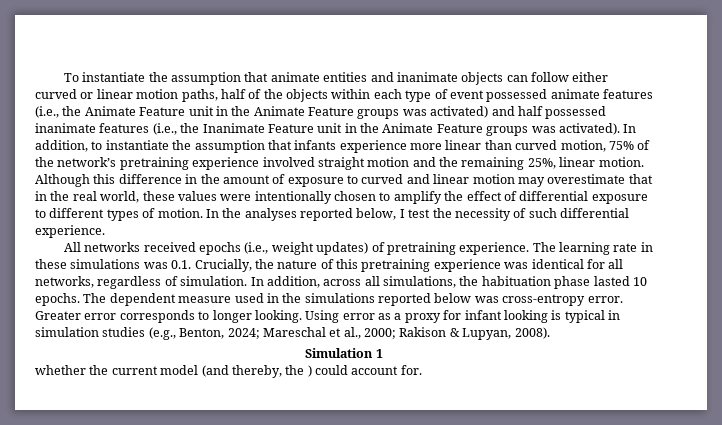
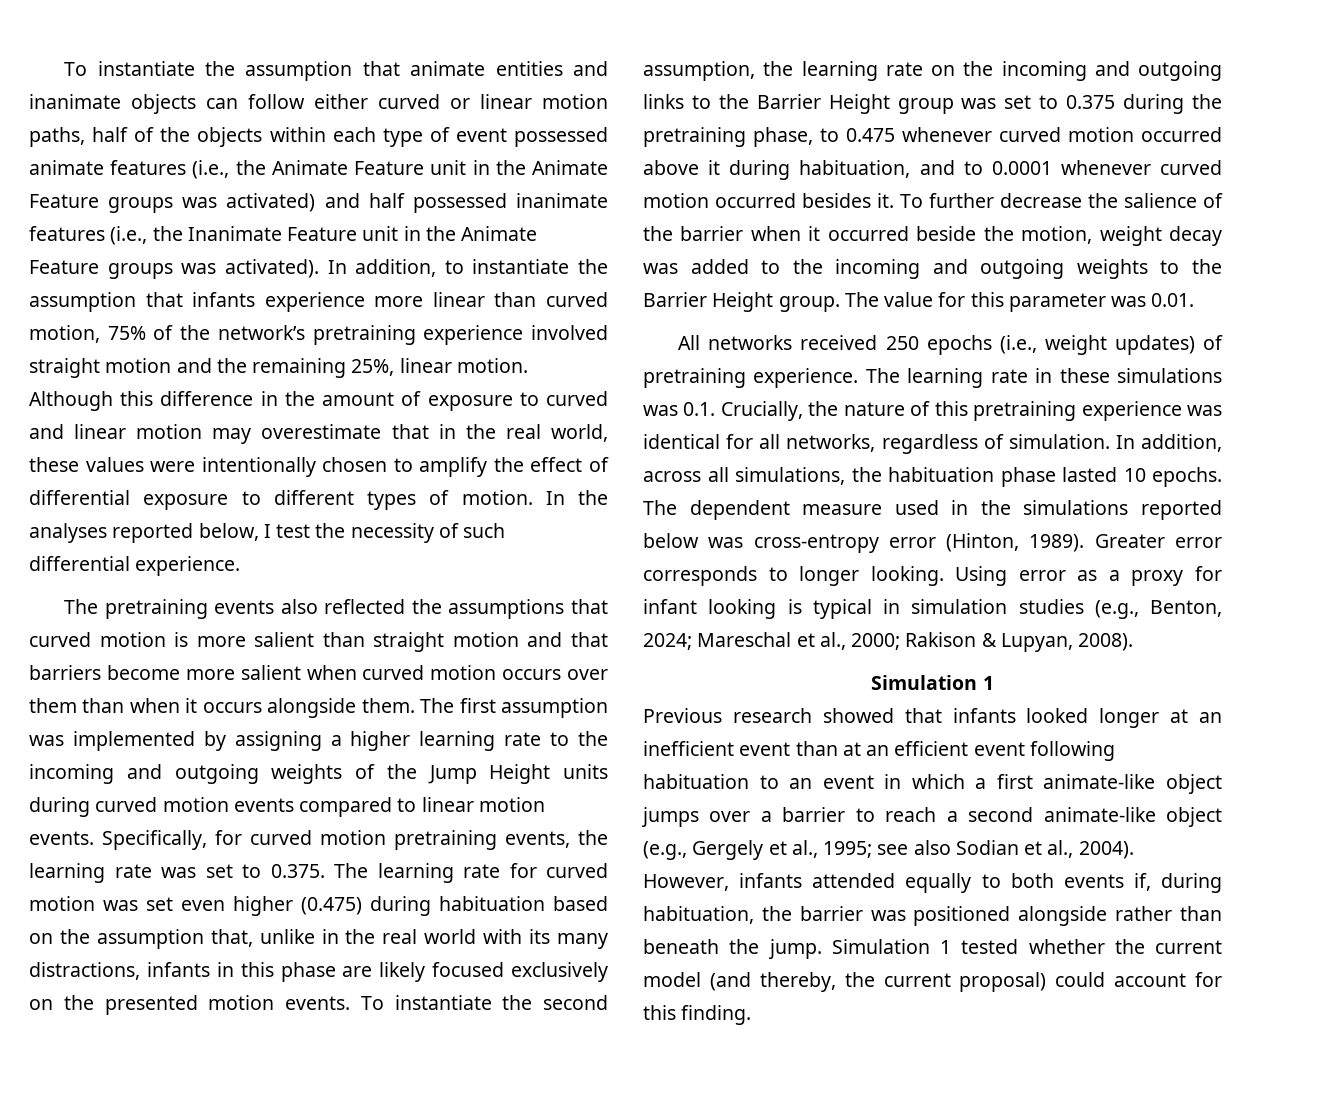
(105, 231) none -> [64,599,608,619] [29,632,608,652] [29,665,608,680] [29,698,609,718] [29,731,609,751] [29,764,608,784] [29,797,545,817] [29,830,608,850] [29,863,608,883] [29,896,608,916] [29,929,609,949] [29,962,608,982] [29,995,608,1015] [643,61,1222,81] [643,94,1222,114] [643,127,1222,147] [643,160,1222,180] [643,193,1223,208] [643,226,1222,246] [643,259,1222,279] [643,292,1195,312] // The pretraining events also reflected the assumptions that curved motion is more salient than straight motion and that barriers become more salient when curved motion occurs over them than when it occurs alongside them. The first assumption was implemented by assigning a higher learning rate to the incoming and outgoing weights of the Jump Height units during curved motion events compared to linear motion events. Specifically, for curved motion pretraining events, the learning rate was set to 0.375. The learning rate for curved motion was set even higher (0.475) during habituation based on the assumption that, unlike in the real world with its many distractions, infants in this phase are likely focused exclusively on the presented motion events. To instantiate the second assumption, the learning rate on the incoming and outgoing links to the Barrier Height group was set to 0.375 during the pretraining phase, to 0.475 whenever curved motion occurred above it during habituation, and to 0.0001 whenever curved motion occurred besides it. To further decrease the salience of the barrier when it occurred beside the motion, weight decay was added to the incoming and outgoing weights to the Barrier Height group. The value for this parameter was 0.01.
(196, 247) none -> [885,336,919,350] 250
[587,296,623,303] error. -> [888,533,1085,552] error (Hinton, 1989).
(383, 353) none -> [643,708,1222,728] [643,741,1115,761] [643,774,1222,794] [641,807,1222,827] [643,840,1134,860] [643,873,1222,893] [643,906,1222,926] [643,939,1019,959] Previous research showed that infants looked longer at an inefficient event than at an efficient event following habituation to an event in which a first animate-like object jumps over a barrier to reach a second animate-like object (e.g., Gergely et al., 1995; see also Sodian et al., 2004). However, infants attended equally to both events if, during habituation, the barrier was positioned alongside rather than beneath the jump. Simulation 1 tested
[307,365,422,377] ) could account for. -> [883,972,1222,992] [643,1005,752,1025] current proposal) could account for this finding.

